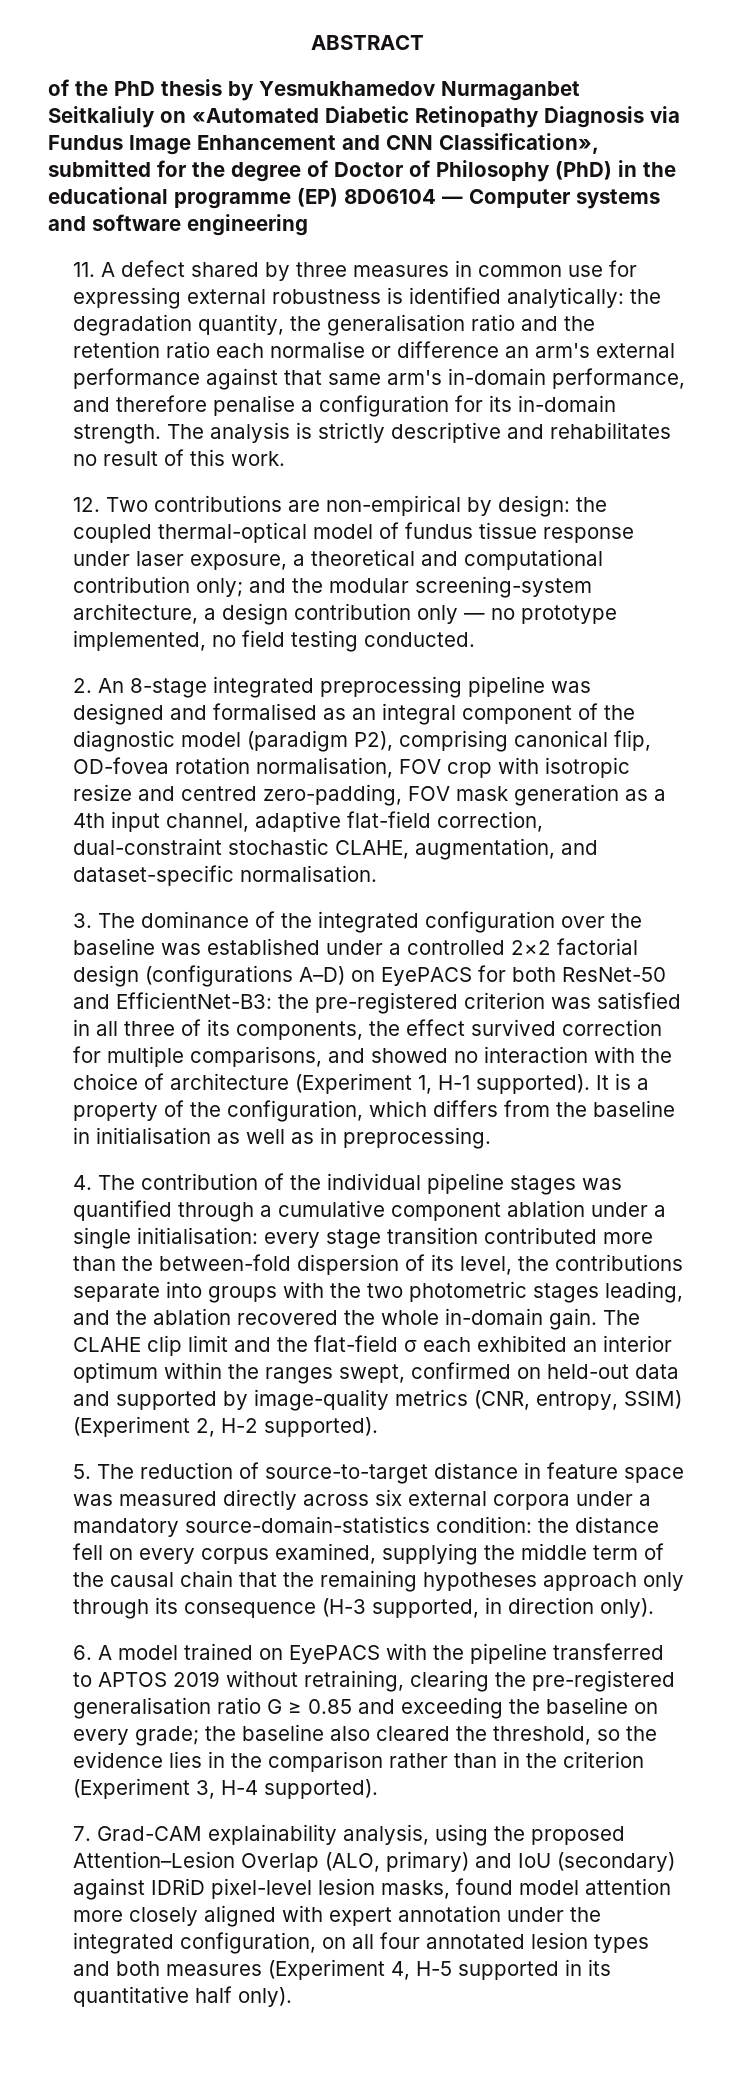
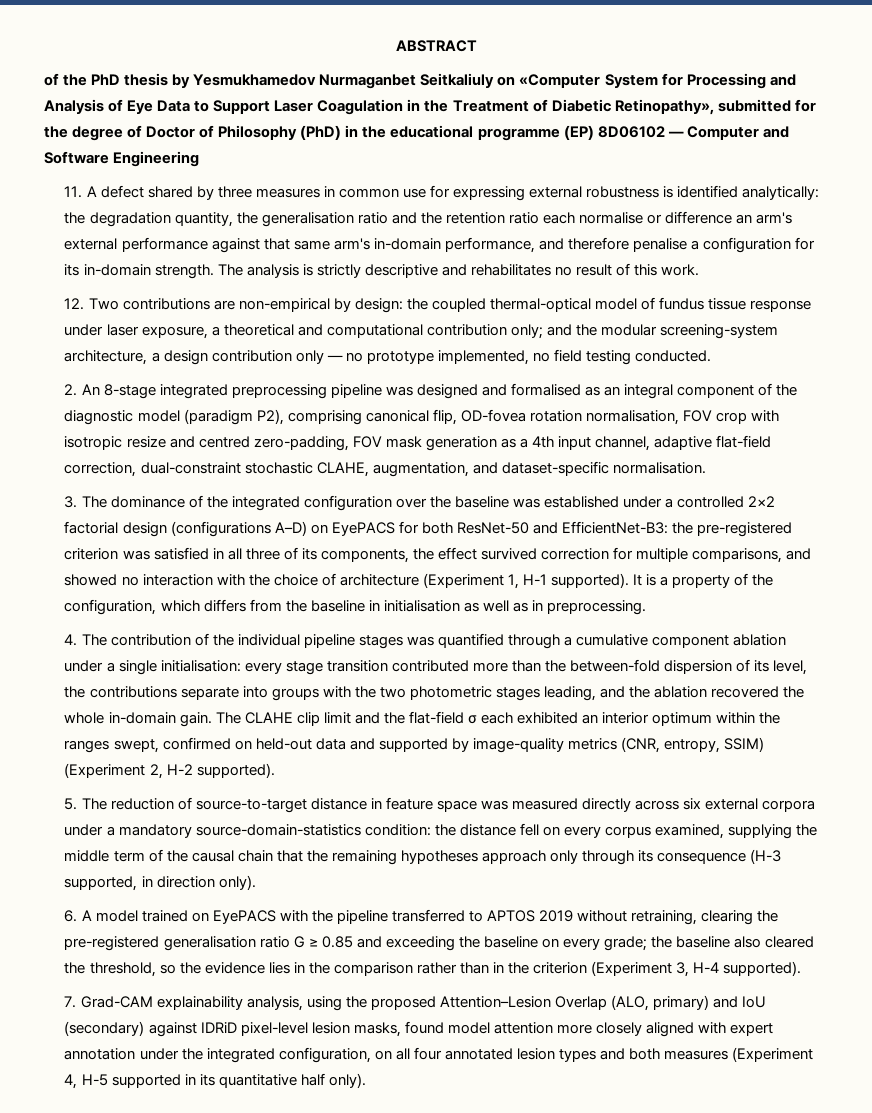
[192,106,680,128] [48,133,599,155] «Automated Diabetic Retinopathy Diagnosis via Fundus Image Enhancement and CNN Classification», -> [519,73,796,89] [44,99,714,115] «Computer System for Processing and Analysis of Eye Data to Support Laser Coagulation in the Treatment of Diabetic Retinopathy»,
[344,189,436,204] 8D06104 -> [597,126,665,138] 8D06102
[576,189,660,209] [48,214,308,236] systems and software engineering -> [762,126,789,138] [44,151,200,167] and Software Engineering

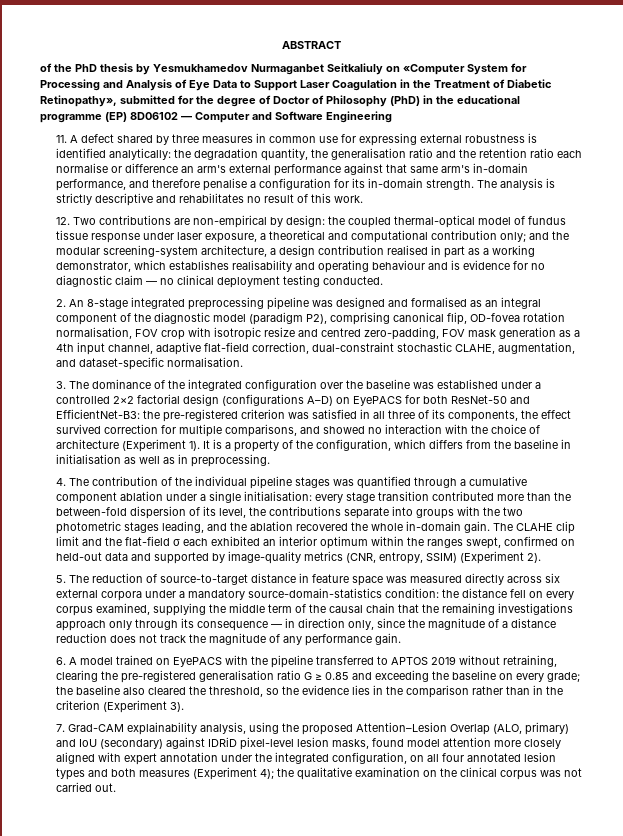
[295,349,582,365] only — no prototype implemented, no field -> [386,245,535,258] [55,260,545,273] [55,275,280,288] realised in part as a working demonstrator, which establishes realisability and operating behaviour and is evidence for no diagnostic claim — no clinical deployment
[507,573,630,589] 1, H-1 supported). -> [188,441,200,451] 1).
[149,763,275,779] 2, H-2 supported). -> [526,553,541,563] 2).
[400,850,478,864] hypotheses -> [497,603,573,615] investigations
[750,849,782,864] [64,875,256,891] (H-3 supported, in direction only). -> [270,618,556,630] [55,633,401,646] — in direction only, since the magnitude of a distance reduction does not track the magnitude of any performance gain.
[676,961,802,977] 3, H-4 supported). -> [169,702,184,712] 3).
[64,1073,366,1089] 4, H-5 supported in its quantitative half only). -> [259,767,582,780] [55,782,116,792] 4); the qualitative examination on the clinical corpus was not carried out.

